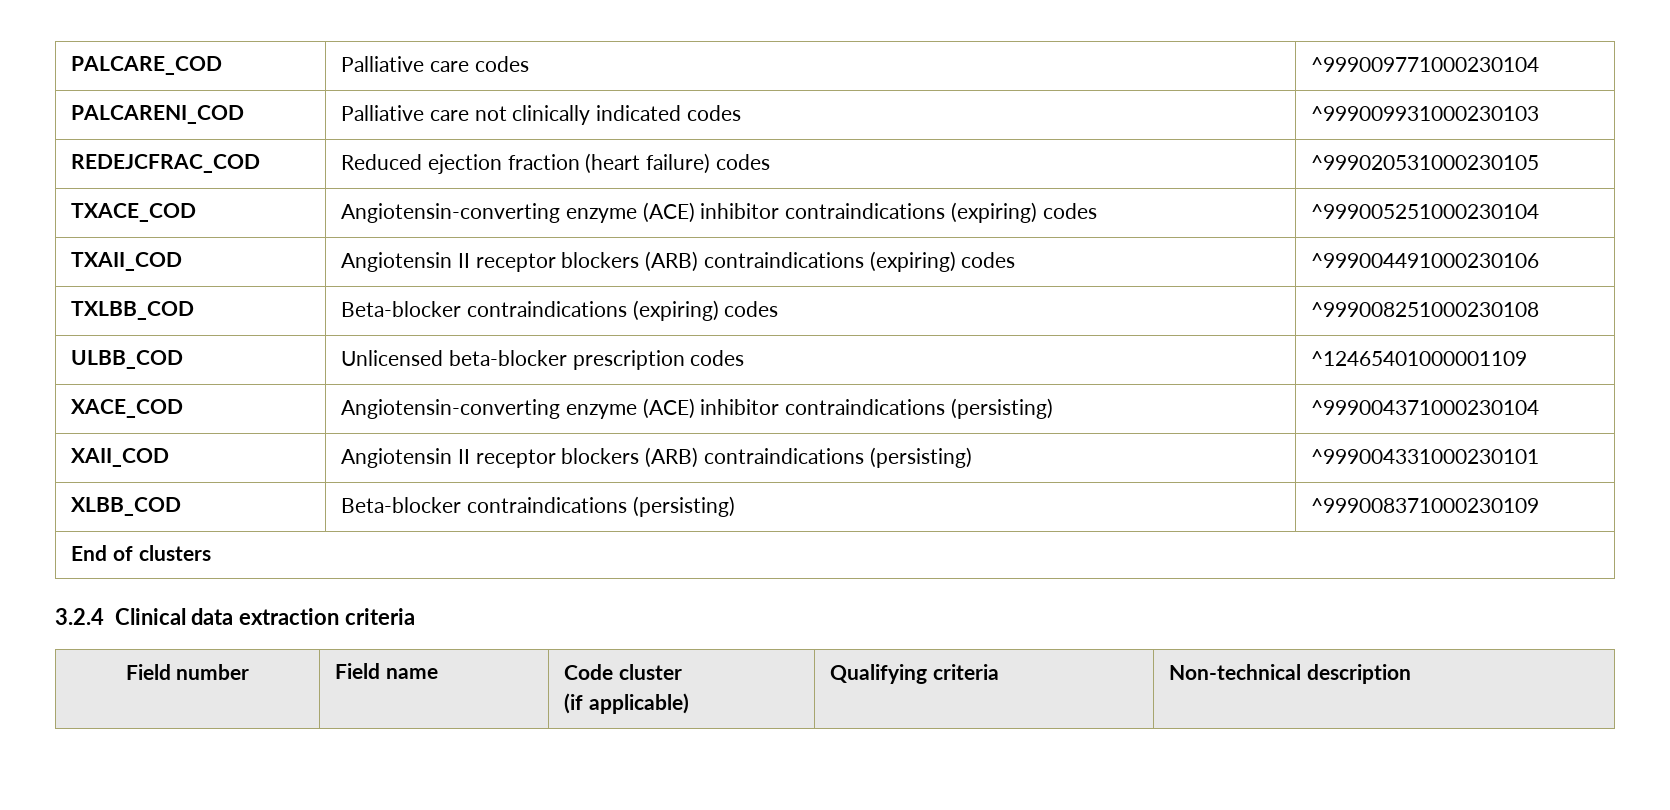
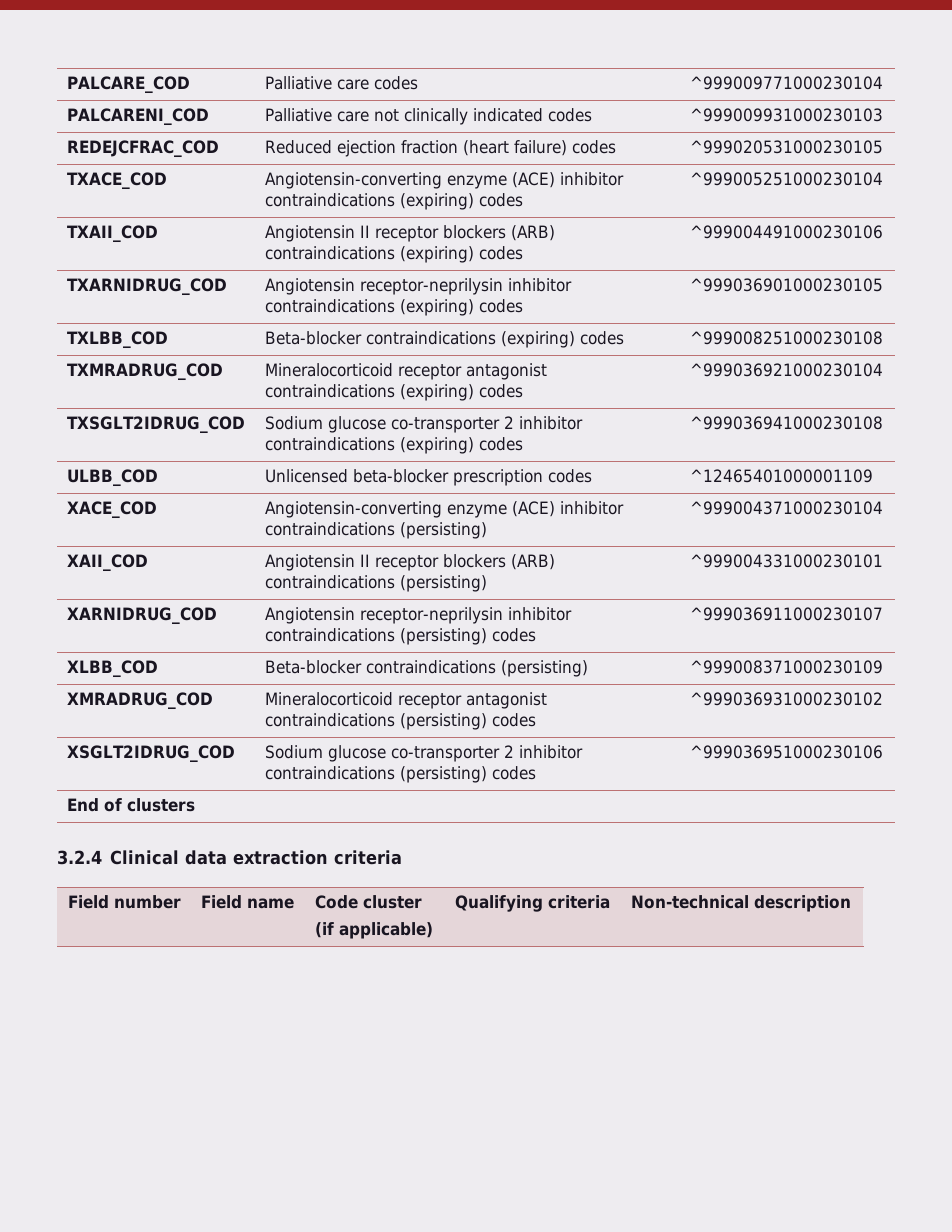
(1540, 260) none -> [66,278,227,296] [264,278,572,295] [264,299,523,316] [689,278,883,292] // TXARNIDRUG_COD | Angiotensin receptor-neprilysin inhibitor contraindications (expiring) codes | ^999036901000230105
(1540, 309) none -> [66,363,223,381] [264,363,547,380] [264,384,523,401] [689,363,883,377] [66,416,245,434] [264,416,583,433] [264,437,523,454] [689,416,883,430] // TXMRADRUG_COD | Mineralocorticoid receptor antagonist contraindications (expiring) codes | ^999036921000230104 // TXSGLT2IDRUG_COD | Sodium glucose co-transporter 2 inhibitor contraindications (expiring) codes | ^999036941000230108
(1540, 456) none -> [66,607,217,625] [264,607,572,624] [264,628,536,645] [689,607,883,621] // XARNIDRUG_COD | Angiotensin receptor-neprilysin inhibitor contraindications (persisting) codes | ^999036911000230107
(1540, 505) none -> [66,692,213,710] [264,692,547,709] [264,713,536,730] [689,692,883,706] [66,745,235,763] [264,745,583,762] [264,766,536,783] [689,745,883,759] // XMRADRUG_COD | Mineralocorticoid receptor antagonist contraindications (persisting) codes | ^999036931000230102 // XSGLT2IDRUG_COD | Sodium glucose co-transporter 2 inhibitor contraindications (persisting) codes | ^999036951000230106

